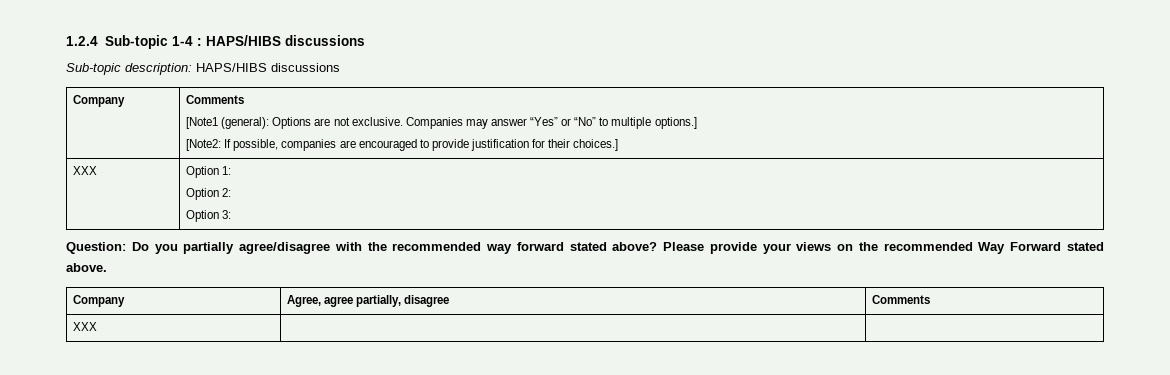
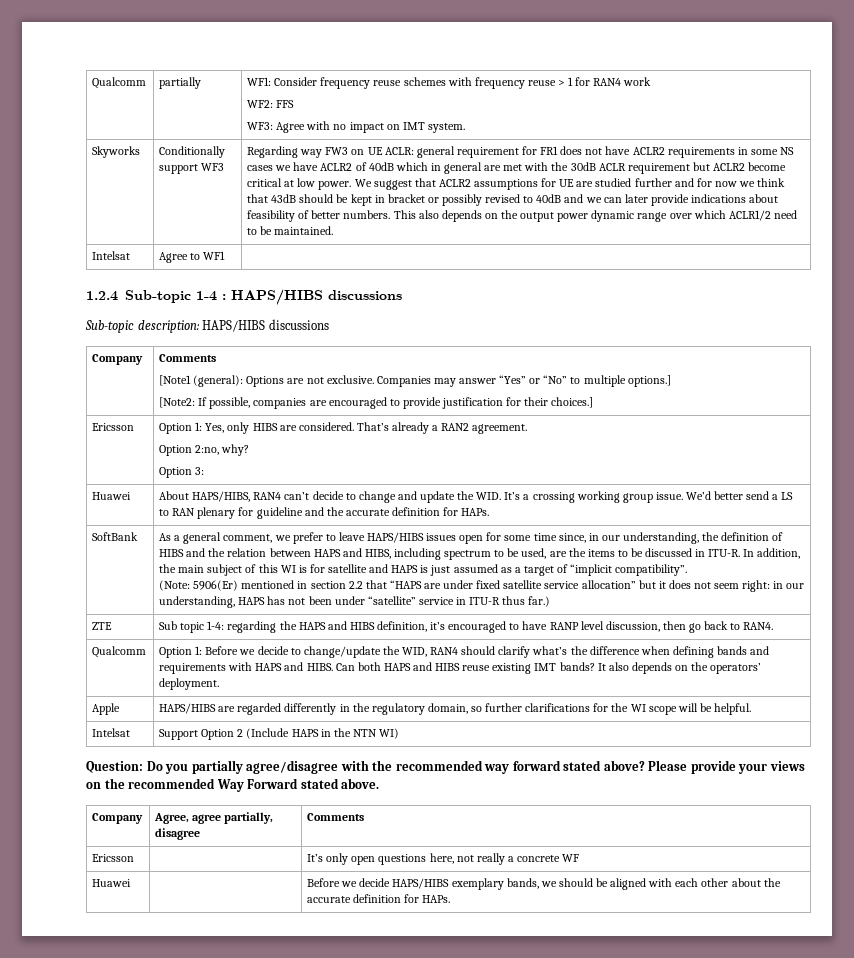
(66, 41) none -> [92,77,147,89] [159,77,202,89] [247,77,652,89] [247,100,295,108] [247,121,465,133] [92,146,141,158] [159,146,226,158] [159,163,225,174] [247,146,794,158] [247,162,787,174] [247,178,786,190] [247,194,779,206] [247,210,797,222] [247,226,334,235] [92,251,131,260] [159,251,226,263] Qualcomm | partially | WF1: Consider frequency reuse schemes with frequency reuse > 1 for RAN4 work // WF2: FFS // WF3: Agree with no impact on IMT system. // Skyworks | Conditionally support WF3 | Regarding way FW3 on UE ACLR: general requirement for FR1 does not have ACLR2 requirements in some NS cases we have ACLR2 of 40dB which in general are met with the 30dB ACLR requirement but ACLR2 become critical at low power. We suggest that ACLR2 assumptions for UE are studied further and for now we think that 43dB should be kept in bracket or possibly revised to 40dB and we can later provide indications about feasibility of better numbers. This also depends on the output power dynamic range over which ACLR1/2 need to be maintained. // Intelsat | Agree to WF1 | //
[73,166,98,175] [186,166,232,178] [186,188,232,200] XXX | Option 1: // Option 2: -> [92,423,135,431] [159,422,528,434] [159,444,250,456] Ericsson | Option 1: Yes, only HIBS are considered. That’s already a RAN2 agreement. // Option 2:no, why?
(232, 214) none -> [92,492,132,500] [159,491,794,503] [159,507,490,519] [92,532,139,541] [159,532,784,544] [159,548,801,560] [159,564,688,576] [159,580,805,592] [159,596,551,608] [92,622,113,630] [159,621,774,633] [92,646,147,658] [159,646,770,658] [159,662,762,674] [159,678,220,690] [92,703,121,715] [159,703,751,715] [92,728,131,737] [159,728,400,740] // Huawei | About HAPS/HIBS, RAN4 can’t decide to change and update the WID. It’s a crossing working group issue. We’d better send a LS to RAN plenary for guideline and the accurate definition for HAPs. // SoftBank | As a general comment, we prefer to leave HAPS/HIBS issues open for some time since, in our understanding, the definition of HIBS and the relation between HAPS and HIBS, including spectrum to be used, are the items to be discussed in ITU-R. In addition, the main subject of this WI is for satellite and HAPS is just assumed as a target of “implicit compatibility”. // (Note: 5906(Er) mentioned in section 2.2 that “HAPS are under fixed satellite service allocation” but it does not seem right: in our understanding, HAPS has not been under “satellite” service in ITU-R thus far.) // ZTE | Sub topic 1-4: regarding the HAPS and HIBS definition, it’s encouraged to have RANP level discussion, then go back to RAN4. // Qualcomm | Option 1: Before we decide to change/update the WID, RAN4 should clarify what’s the difference when defining bands and requirements with HAPS and HIBS. Can both HAPS and HIBS reuse existing IMT bands? It also depends on the operators’ deployment. // Apple | HAPS/HIBS are regarded differently in the regulatory domain, so further clarifications for the WI scope will be helpful. // Intelsat | Support Option 2 (Include HAPS in the NTN WI)
[73,322,98,331] XXX | | -> [92,854,135,862] [307,853,580,865] [92,879,132,887] [307,878,781,890] [307,894,451,903] Ericsson | | It’s only open questions here, not really a concrete WF // Huawei | | Before we decide HAPS/HIBS exemplary bands, we should be aligned with each other about the accurate definition for HAPs.

